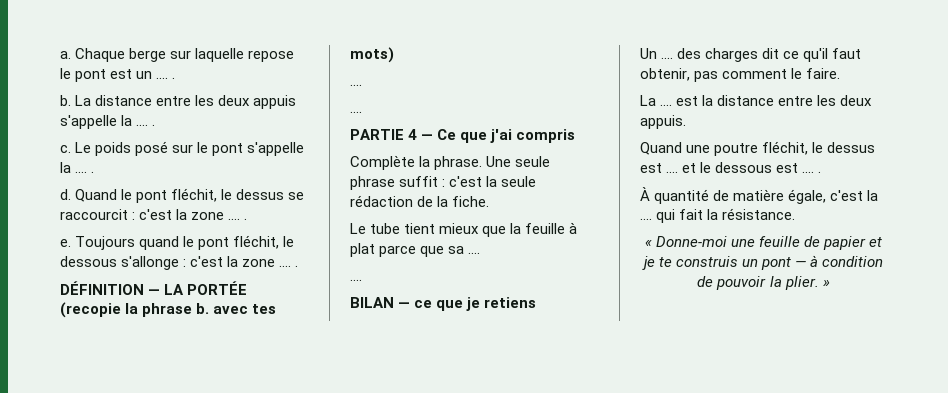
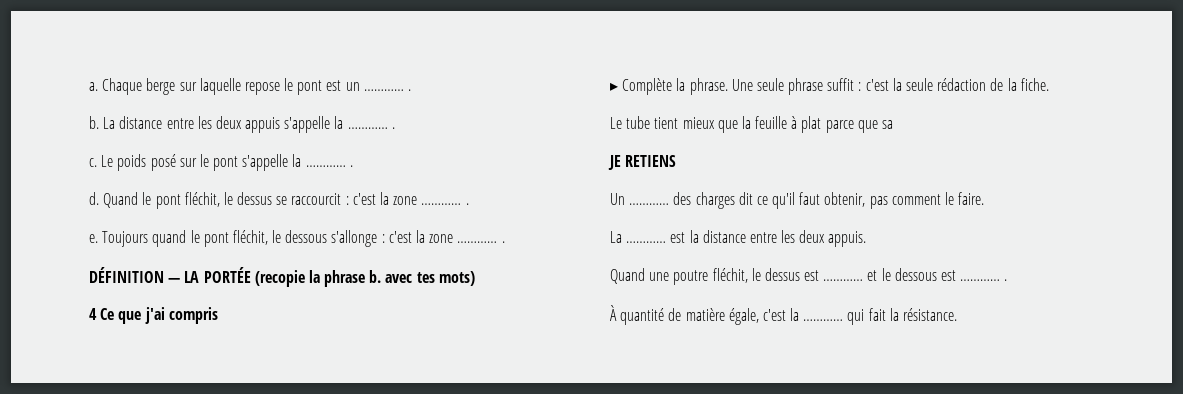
[156,77,169,79] .... -> [363,89,404,91] …………
[136,124,149,126] .... -> [347,127,388,129] …………
[75,171,88,173] .... -> [305,165,346,167] …………
[228,218,241,220] .... -> [421,203,462,205] …………
[279,265,292,267] .... -> [457,241,498,243] …………
[350,84,362,86] [350,111,362,113] [350,129,434,140] .... // .... // PARTIE 4 — -> [89,308,97,320] 4
(576, 136) none -> [610,82,618,91] ▸
[468,252,481,254] [350,279,362,281] [350,297,537,311] .... // .... // BILAN — ce que je retiens -> [608,155,677,170] // JE RETIENS
[661,57,674,59] .... -> [629,203,670,205] …………
[660,104,673,106] .... -> [626,241,667,243] …………
[666,171,679,173] .... -> [823,279,864,281] …………
[802,171,815,173] .... -> [960,279,1001,281] …………
[640,218,652,220] .... -> [803,319,844,321] …………
[644,236,883,250] [641,255,884,270] [697,276,830,290] // « Donne-moi une feuille de papier et je te construis un pont — à condition de pouvoir la plier. » -> (958, 314) none

